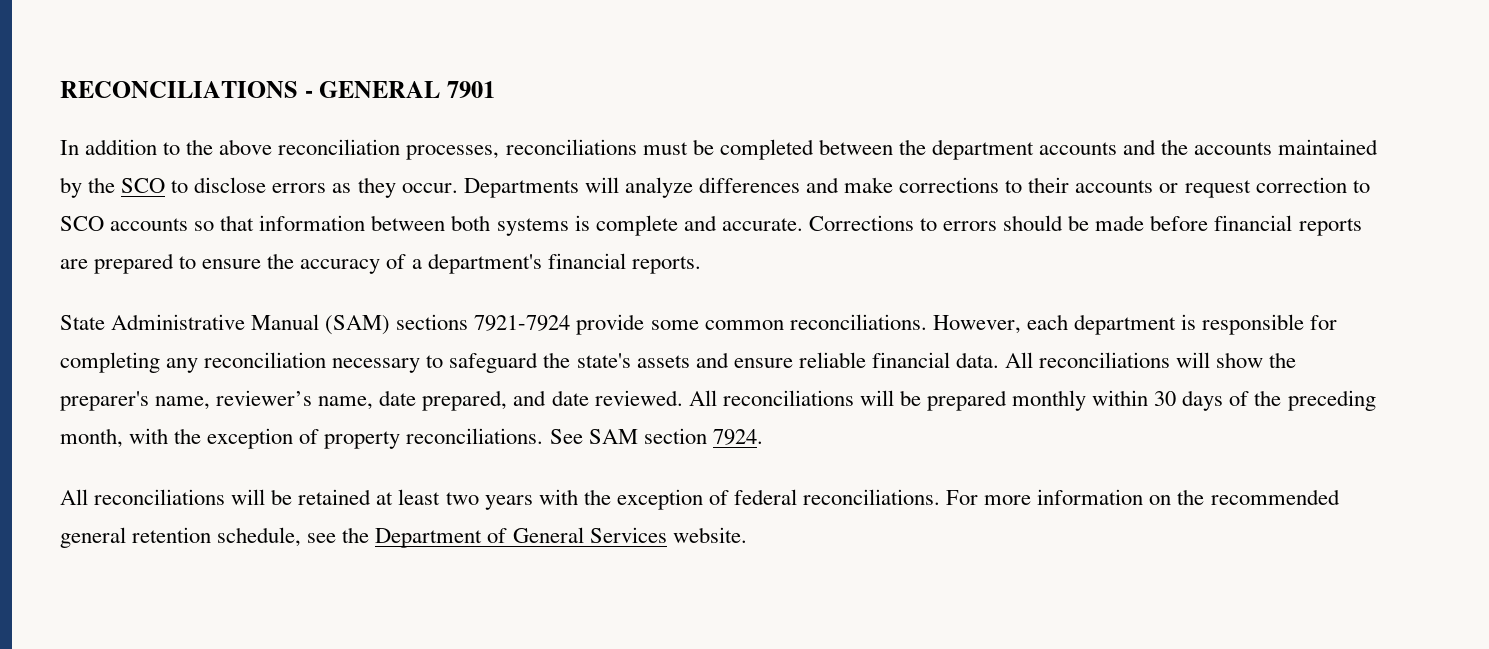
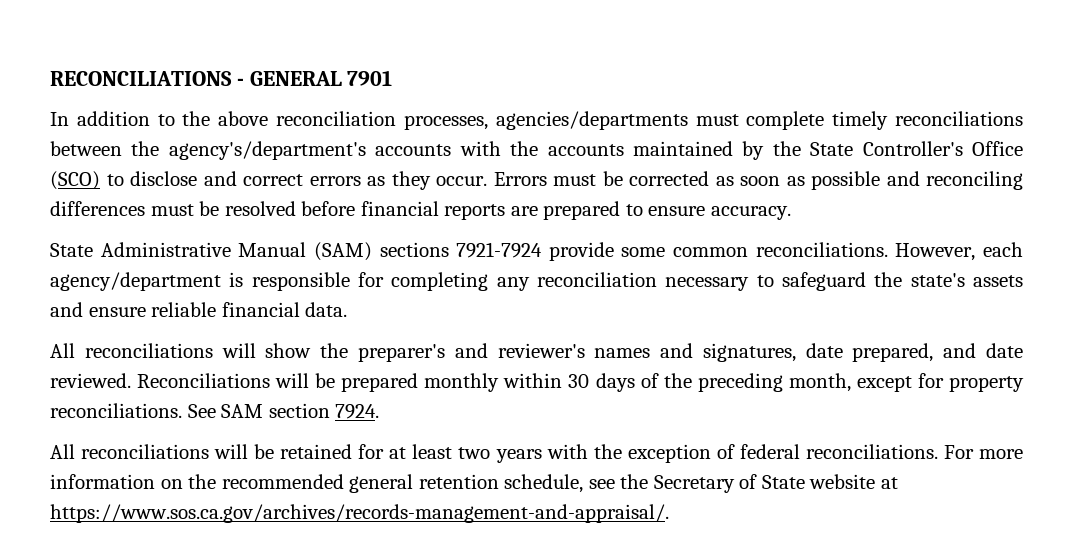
[505,139,1157,160] reconciliations must be completed between the department accounts and -> [495,111,1024,130] [50,141,501,160] agencies/departments must complete timely reconciliations between the agency's/department's accounts with
[121,177,1370,198] [60,215,1145,236] SCO to disclose errors as they occur. Departments will analyze differences and make corrections to their accounts or request correction to SCO accounts so that information between both systems is complete and accurate. Corrections to errors should be made -> [810,141,1023,156] [50,171,1023,190] [50,201,296,216] State Controller's Office (SCO) to disclose and correct errors as they occur. Errors must be corrected as soon as possible and reconciling differences must be resolved
[267,253,701,274] the accuracy of a department's financial reports. -> [710,206,791,220] accuracy.
[1073,314,1176,335] department -> [50,272,221,291] agency/department
(999, 360) none -> (348, 309) //
[155,390,374,410] name, reviewer’s name, -> [454,343,796,362] and reviewer's names and signatures,
[688,390,854,406] All reconciliations -> [137,373,271,388] Reconciliations
[129,428,320,449] with the exception of -> [856,373,944,392] except for
(372, 497) none -> [358,444,385,459] for
[375,527,747,548] Department of General Services website. -> [653,474,898,493] [50,504,669,523] Secretary of State website at https://www.sos.ca.gov/archives/records-management-and-appraisal/.

